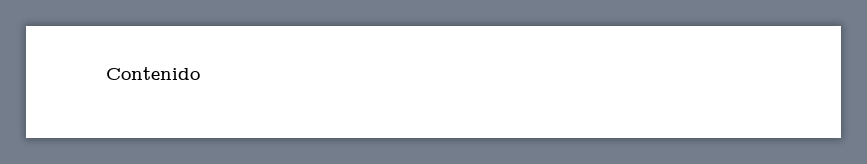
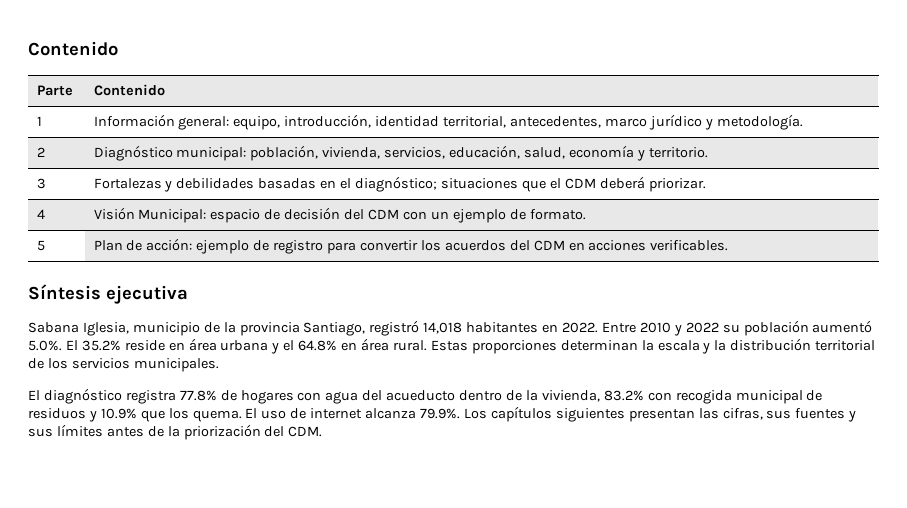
[106,67,200,80] Contenido -> [28,41,118,56] [36,85,73,96] [93,84,165,96] [36,116,42,126] [93,114,803,130] [36,147,45,157] [93,145,708,161] [36,178,46,189] [93,176,706,192] [36,209,45,219] [93,207,586,223] [36,240,45,251] [93,238,729,254] [28,284,188,304] [28,320,873,336] [28,338,876,354] [28,358,219,372] [28,388,823,404] [28,406,857,422] [28,424,323,440] Contenido // Parte | Contenido // 1 | Información general: equipo, introducción, identidad territorial, antecedentes, marco jurídico y metodología. // 2 | Diagnóstico municipal: población, vivienda, servicios, educación, salud, economía y territorio. // 3 | Fortalezas y debilidades basadas en el diagnóstico; situaciones que el CDM deberá priorizar. // 4 | Visión Municipal: espacio de decisión del CDM con un ejemplo de formato. // 5 | Plan de acción: ejemplo de registro para convertir los acuerdos del CDM en acciones verificables. // Síntesis ejecutiva // Sabana Iglesia, municipio de la provincia Santiago, registró 14,018 habitantes en 2022. Entre 2010 y 2022 su población aumentó 5.0%. El 35.2% reside en área urbana y el 64.8% en área rural. Estas proporciones determinan la escala y la distribución territorial de los servicios municipales. // El diagnóstico registra 77.8% de hogares con agua del acueducto dentro de la vivienda, 83.2% con recogida municipal de residuos y 10.9% que los quema. El uso de internet alcanza 79.9%. Los capítulos siguientes presentan las cifras, sus fuentes y sus límites antes de la priorización del CDM.

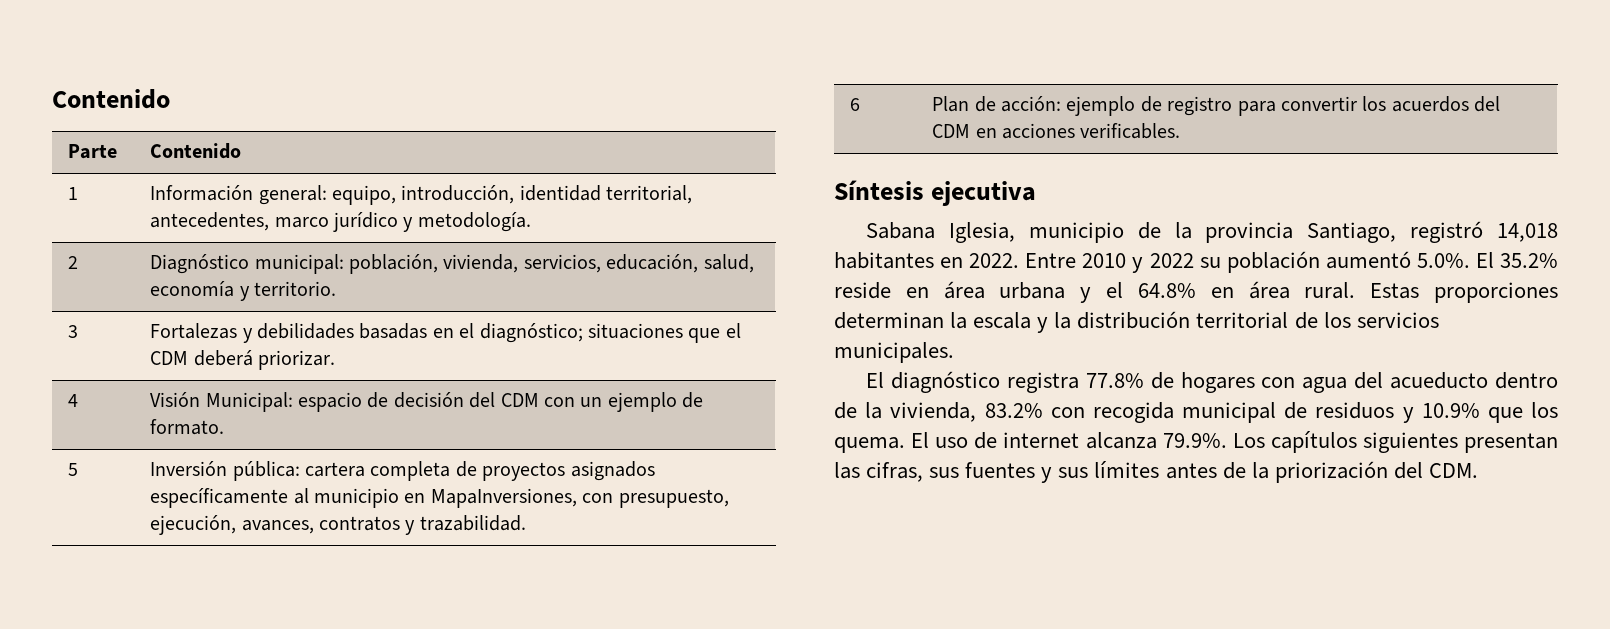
(45, 245) none -> [150,461,655,481] [150,488,729,508] [150,515,526,535] [850,98,861,111] | Inversión pública: cartera completa de proyectos asignados específicamente al municipio en MapaInversiones, con presupuesto, ejecución, avances, contratos y trazabilidad. // 6

